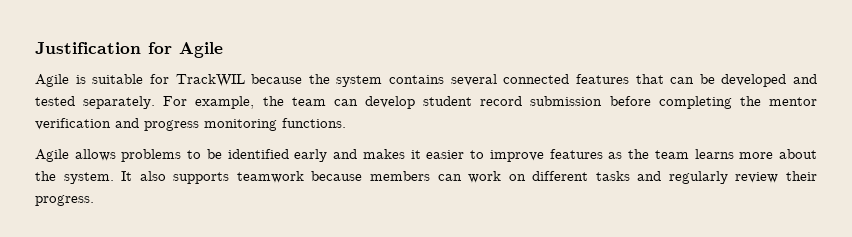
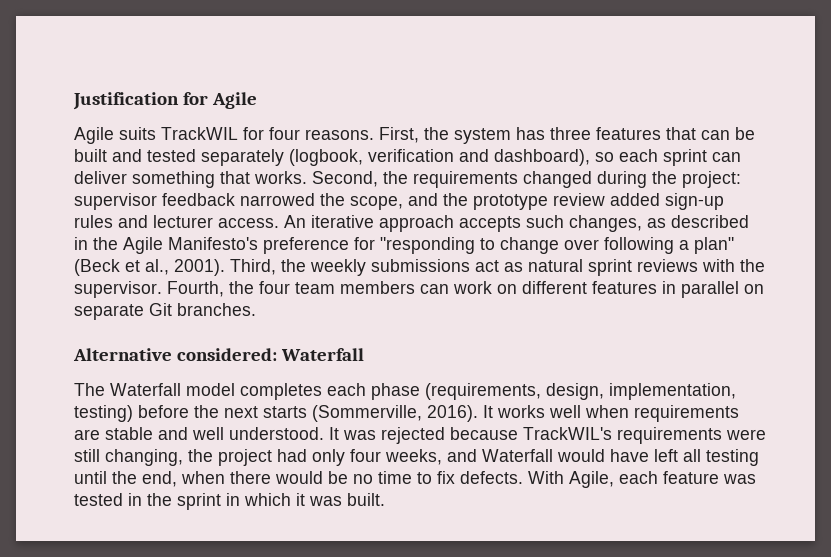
[75,74,570,87] is suitable for TrackWIL because the system contains several connected -> [119,127,591,144] suits TrackWIL for four reasons. First, the system has three
[721,74,787,87] developed -> [74,149,107,162] built
[83,96,817,109] [35,118,346,131] [35,149,817,162] [35,171,363,184] separately. For example, the team can develop student record submission before completing the mentor verification and progress monitoring functions. // Agile allows problems to be identified early and makes it easier to improve features as the team learns more about the system. It also supports teamwork because -> [201,149,741,166] [74,171,741,188] [74,193,724,210] [74,215,749,232] [74,237,734,254] [74,259,765,276] [74,281,335,298] separately (logbook, verification and dashboard), so each sprint can deliver something that works. Second, the requirements changed during the project: supervisor feedback narrowed the scope, and the prototype review added sign-up rules and lecturer access. An iterative approach accepts such changes, as described in the Agile Manifesto's preference for "responding to change over following a plan" (Beck et al., 2001). Third, the weekly submissions act as natural sprint reviews with the supervisor. Fourth, the four team
[595,171,817,184] [35,195,94,206] tasks and regularly review their progress. -> [592,281,764,298] [74,303,256,320] [73,348,364,361] [74,383,736,400] [74,405,739,422] [74,427,766,444] [74,449,759,466] [74,471,756,488] [74,493,385,510] features in parallel on separate Git branches. // Alternative considered: Waterfall // The Waterfall model completes each phase (requirements, design, implementation, testing) before the next starts (Sommerville, 2016). It works well when requirements are stable and well understood. It was rejected because TrackWIL's requirements were still changing, the project had only four weeks, and Waterfall would have left all testing until the end, when there would be no time to fix defects. With Agile, each feature was tested in the sprint in which it was built.

